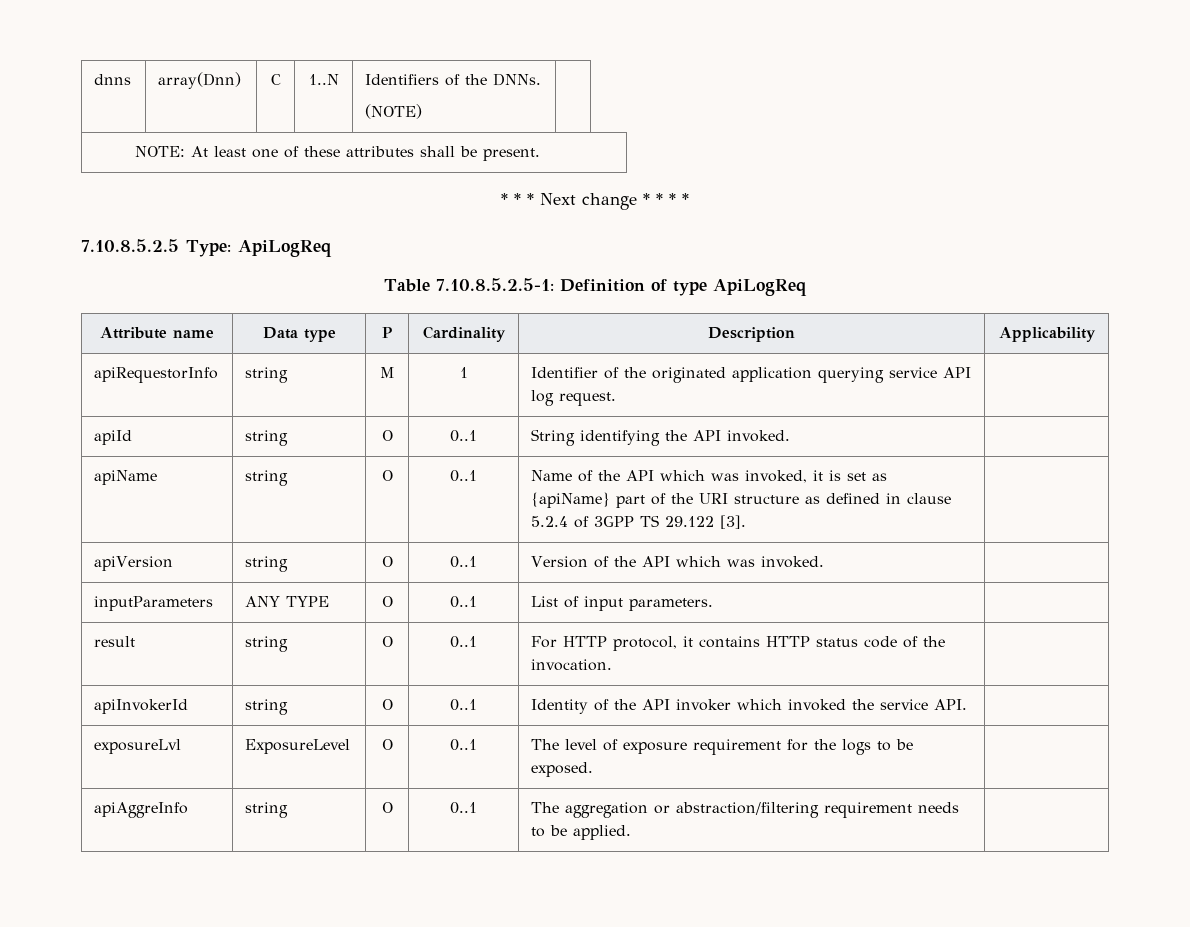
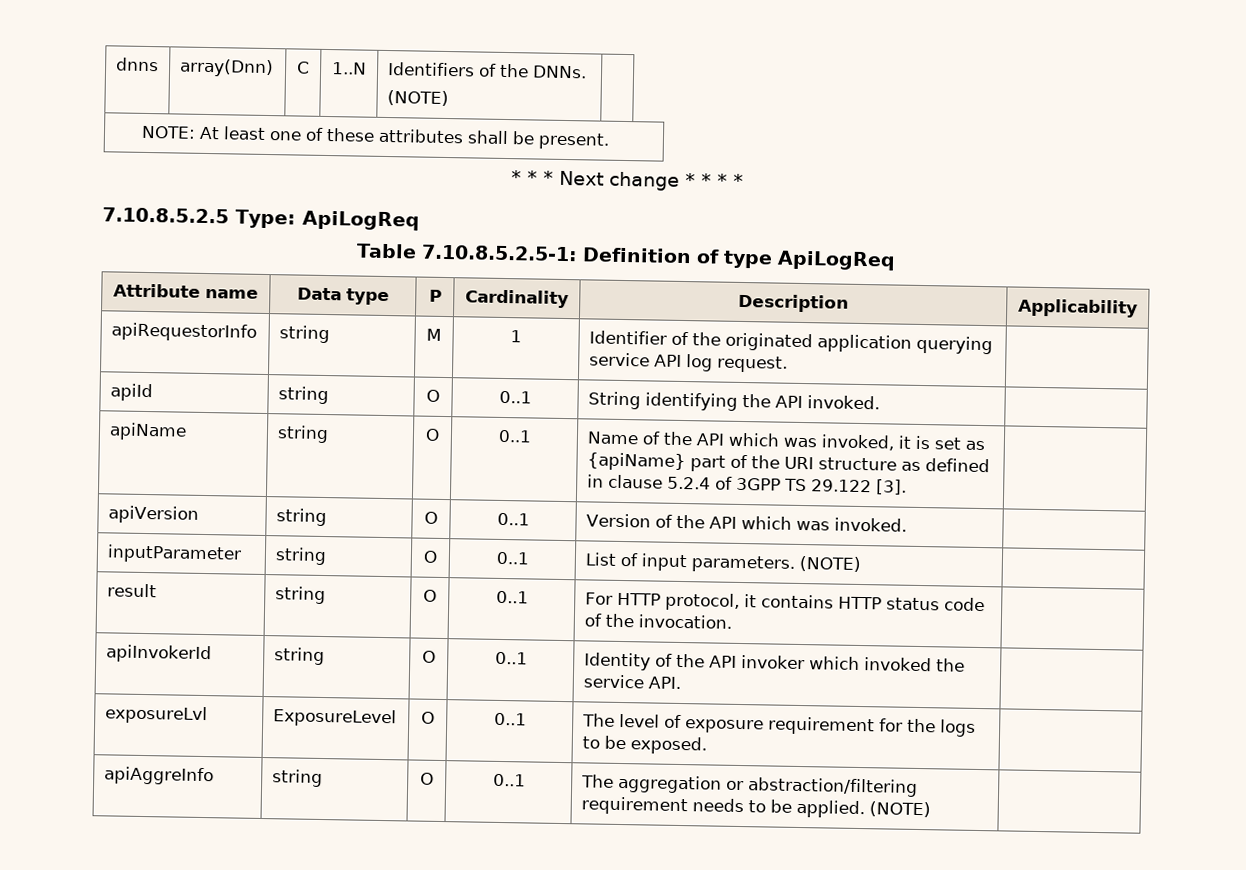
[94,596,214,611] [245,596,330,607] inputParameters | ANY TYPE -> [106,544,242,564] [274,547,327,566] inputParameter | string
(714, 604) none -> [798,555,861,573] (NOTE)
(632, 832) none -> [868,801,931,818] (NOTE)

